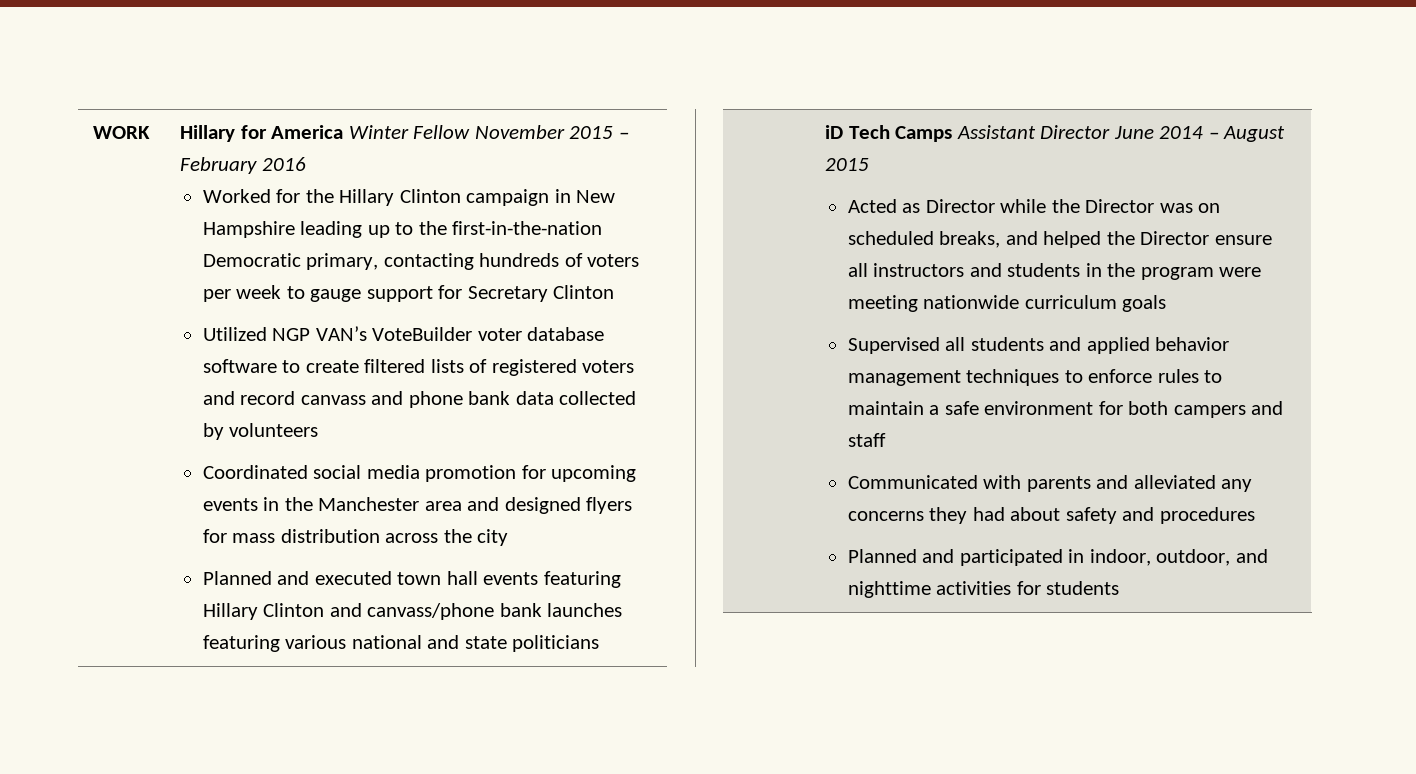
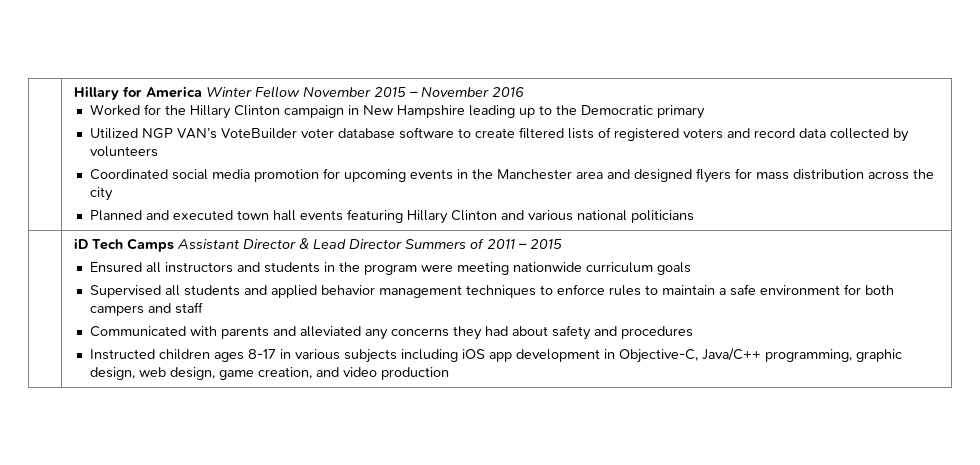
[93,126,151,139] WORK -> (73, 93) none
[180,157,258,174] February -> [420,86,489,98] November
[452,221,603,235] [202,253,640,270] [202,285,615,302] first-in-the-nation Democratic primary, contacting hundreds of voters per week to gauge support for Secretary Clinton -> [580,105,705,119] Democratic primary
[300,391,511,408] canvass and phone bank -> (795, 133) none
[367,603,623,620] [202,635,507,652] canvass/phone bank launches featuring various national and state -> [527,210,627,221] various national
[1113,126,1286,142] [825,158,870,171] [847,199,1221,213] [847,231,1272,248] June 2014 – August 2015 // Acted as Director while the Director was on scheduled breaks, and helped the Director ensure -> [298,238,562,249] [89,262,142,273] & Lead Director Summers of 2011 – 2015 // Ensured
[847,549,1268,566] [847,581,1120,598] Planned and participated in indoor, outdoor, and nighttime activities for students -> [89,348,902,363] [89,367,449,380] Instructed children ages 8-17 in various subjects including iOS app development in Objective-C, Java/C++ programming, graphic design, web design, game creation, and video production

